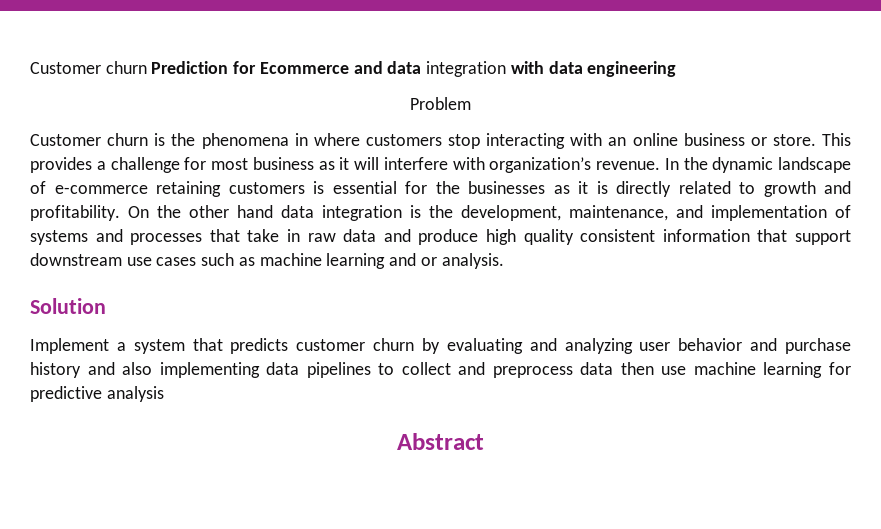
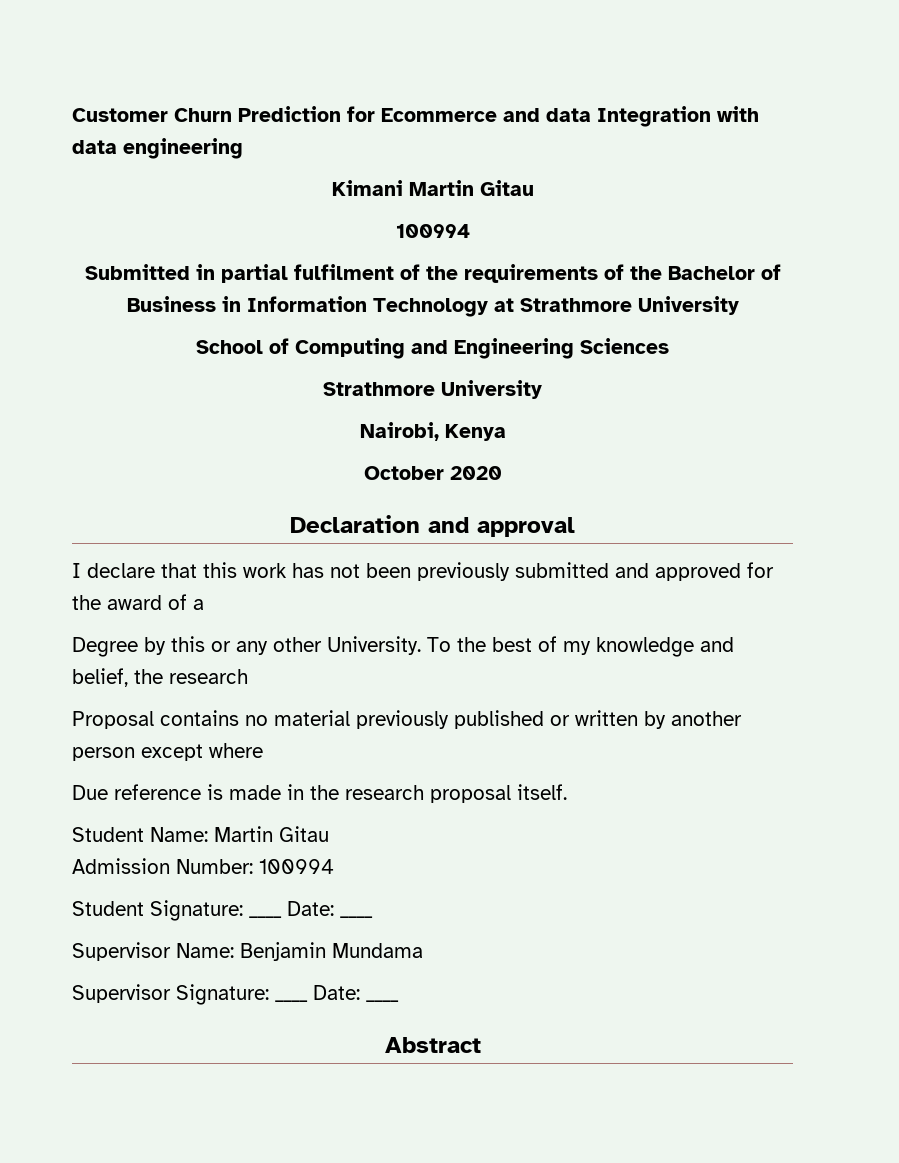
[30,61,147,74] Customer churn -> [72,108,232,122] Customer Churn
[426,61,507,77] integration -> [597,106,711,127] Integration
[410,97,471,110] [30,133,851,149] [30,157,851,173] [30,181,851,197] [30,205,851,221] [30,229,852,245] [30,253,504,269] [30,298,106,314] [30,338,851,354] [30,362,851,378] [30,386,164,402] Problem // Customer churn is the phenomena in where customers stop interacting with an online business or store. This provides a challenge for most business as it will interfere with organization’s revenue. In the dynamic landscape of e-commerce retaining customers is essential for the businesses as it is directly related to growth and profitability. On the other hand data integration is the development, maintenance, and implementation of systems and processes that take in raw data and produce high quality consistent information that support downstream use cases such as machine learning and or analysis. // Solution // Implement a system that predicts customer churn by evaluating and analyzing user behavior and purchase history and also implementing data pipelines to collect and preprocess data then use machine learning for predictive analysis -> [331,180,534,196] [395,224,470,238] [84,264,781,283] [126,296,739,317] [196,338,669,359] [323,380,542,399] [359,422,506,441] [363,466,502,480] [290,515,575,537] [72,562,774,581] [72,594,204,610] [72,636,734,657] [72,668,248,687] [72,710,742,729] [72,743,263,761] [72,784,567,803] [72,826,329,842] [72,858,334,874] [72,900,282,921] [287,901,334,916] [340,916,373,918] [72,942,423,961] [72,984,308,1005] [313,985,360,1000] [366,1000,399,1002] Kimani Martin Gitau // 100994 // Submitted in partial fulfilment of the requirements of the Bachelor of Business in Information Technology at Strathmore University // School of Computing and Engineering Sciences // Strathmore University // Nairobi, Kenya // October 2020 // Declaration and approval // I declare that this work has not been previously submitted and approved for the award of a // Degree by this or any other University. To the best of my knowledge and belief, the research // Proposal contains no material previously published or written by another person except where // Due reference is made in the research proposal itself. // Student Name: Martin Gitau // Admission Number: 100994 // Student Signature: ____ Date: ____ // Supervisor Name: Benjamin Mundama // Supervisor Signature: ____ Date: ____

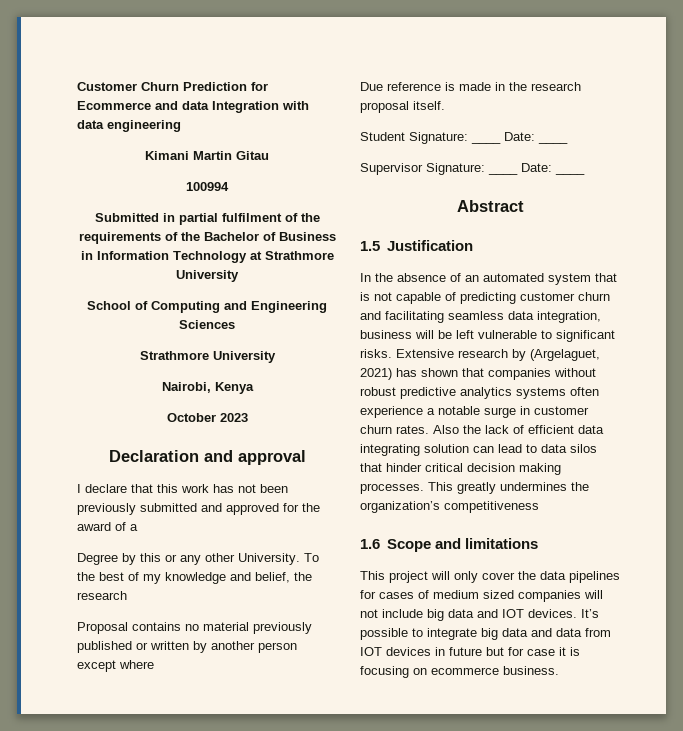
[449,466,502,480] 2020 -> [219,413,248,422] 2023
[72,826,329,842] [72,858,334,874] // Student Name: Martin Gitau // Admission Number: 100994 -> (445, 105) none
[72,942,423,961] // Supervisor Name: Benjamin Mundama -> (568, 142) none
(481, 1045) none -> [360,240,473,251] [360,273,617,285] [360,292,610,304] [360,311,601,323] [360,330,615,342] [360,349,600,361] [360,368,596,380] [360,387,599,399] [360,406,589,418] [360,425,604,434] [360,444,597,456] [360,463,561,475] [360,482,589,494] [360,501,539,513] [360,538,538,552] [360,571,620,583] [360,590,603,602] [360,609,599,621] [360,628,611,640] [360,647,580,656] [360,666,559,678] // 1.5 Justification // In the absence of an automated system that is not capable of predicting customer churn and facilitating seamless data integration, business will be left vulnerable to significant risks. Extensive research by (Argelaguet, 2021) has shown that companies without robust predictive analytics systems often experience a notable surge in customer churn rates. Also the lack of efficient data integrating solution can lead to data silos that hinder critical decision making processes. This greatly undermines the organization’s competitiveness // 1.6 Scope and limitations // This project will only cover the data pipelines for cases of medium sized companies will not include big data and IOT devices. It’s possible to integrate big data and data from IOT devices in future but for case it is focusing on ecommerce business.

